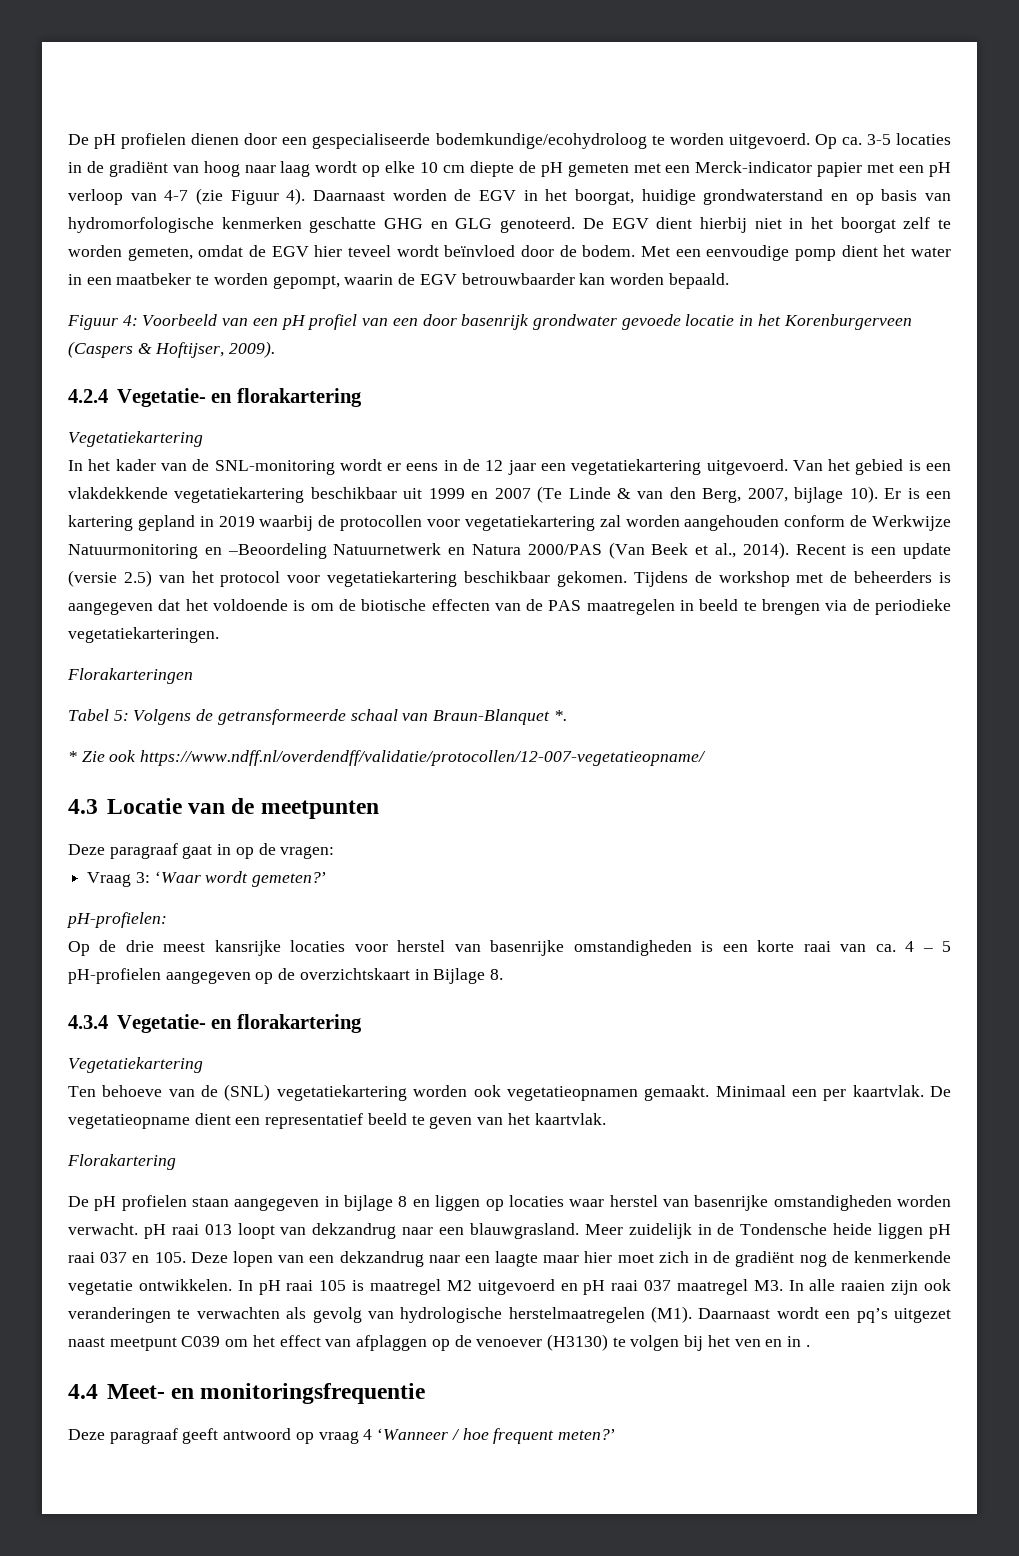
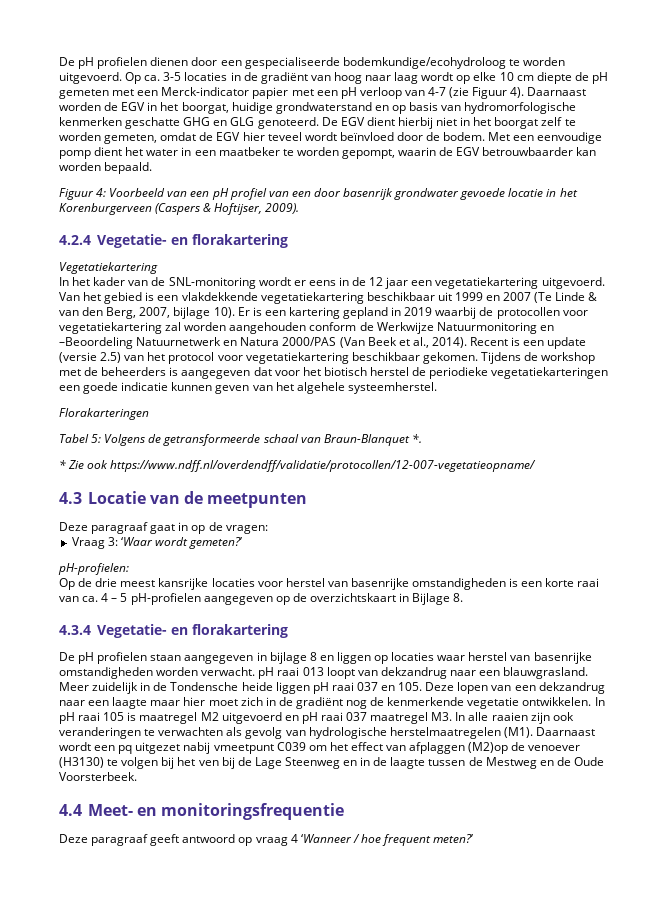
[185,599,951,615] [68,627,219,643] het voldoende is om de biotische effecten van de PAS maatregelen in beeld te brengen via de periodieke vegetatiekarteringen. -> [274,367,609,379] [59,382,437,394] voor het biotisch herstel de periodieke vegetatiekarteringen een goede indicatie kunnen geven van het algehele systeemherstel.
[68,1057,203,1073] [68,1084,952,1101] [68,1113,606,1129] [67,1154,176,1170] // Vegetatiekartering // Ten behoeve van de (SNL) vegetatiekartering worden ook vegetatieopnamen gemaakt. Minimaal een per kaartvlak. De vegetatieopname dient een representatief beeld te geven van het kaartvlak. // Florakartering -> (288, 631) none
[856,1308,951,1323] [68,1337,177,1351] pq’s uitgezet naast meetpunt -> [118,742,274,754] pq uitgezet nabij vmeetpunt
[431,1339,450,1351] op -> [468,742,509,754] (M2)op
[765,1336,810,1347] en in . -> [221,757,604,769] [59,772,137,781] bij de Lage Steenweg en in de laagte tussen de Mestweg en de Oude Voorsterbeek.

